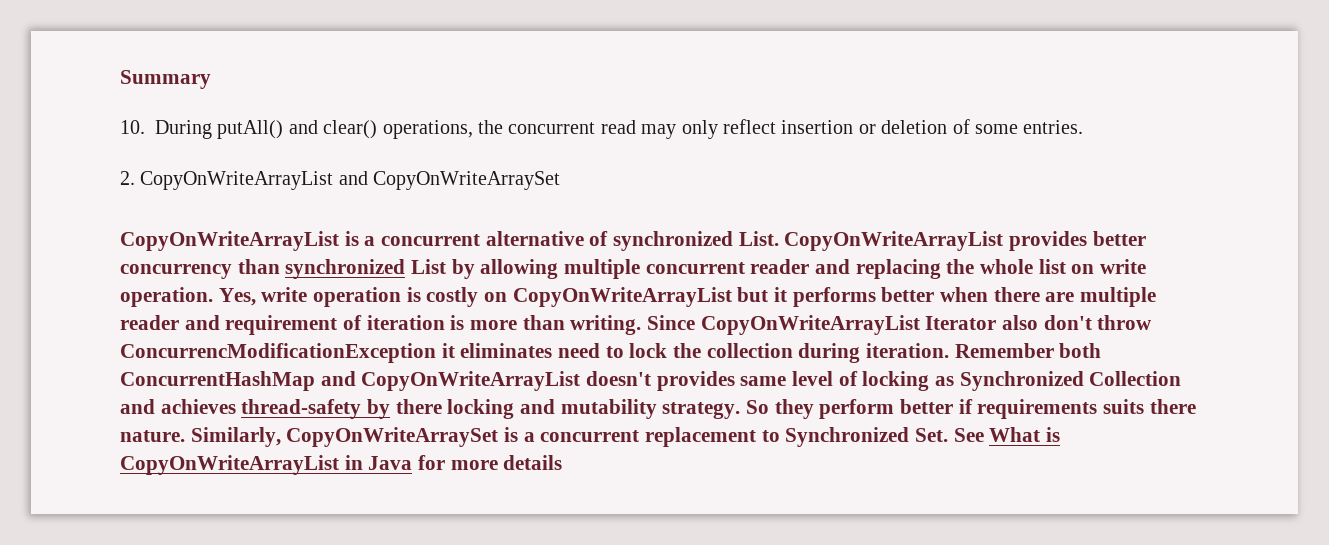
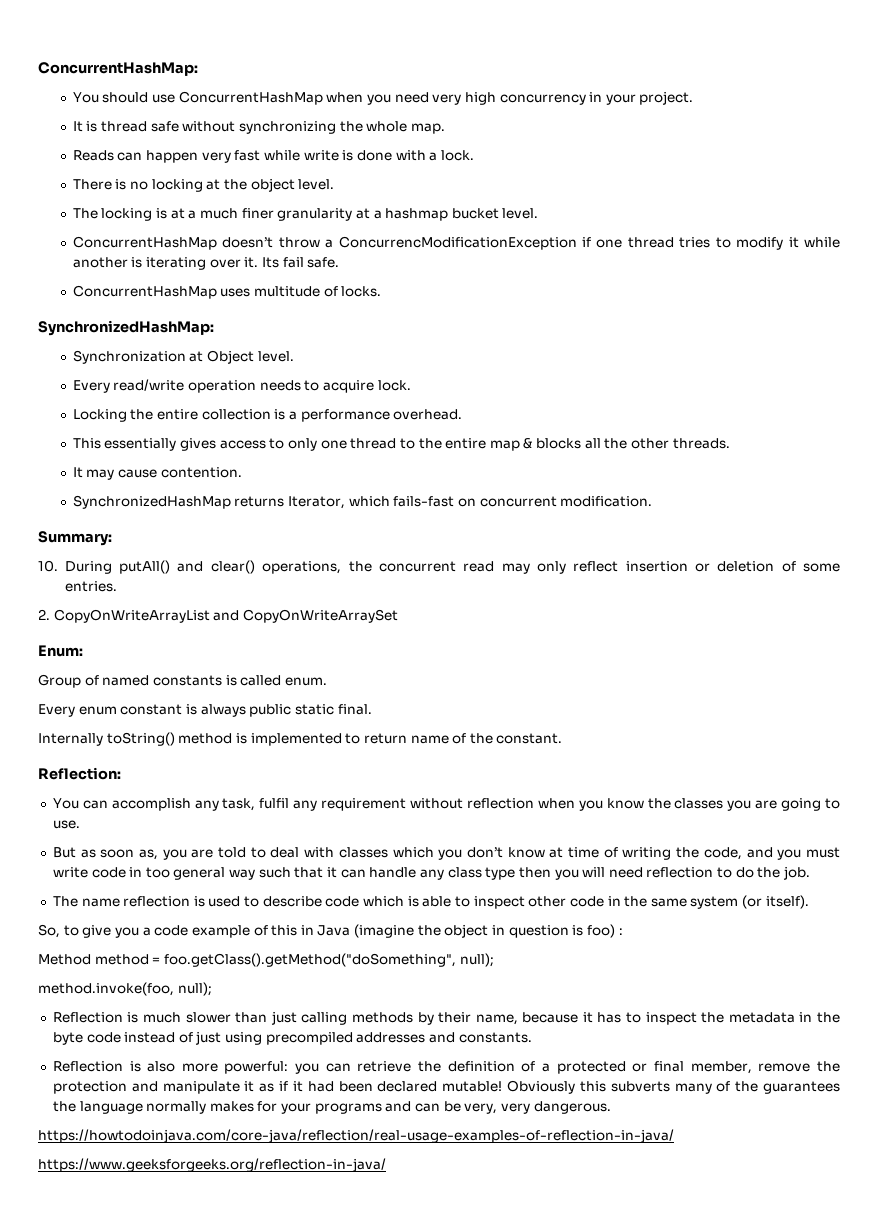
[120,70,211,89] Summary -> [38,62,198,76] [72,91,694,105] [72,121,445,134] [72,150,474,163] [72,178,335,192] [72,208,539,221] [72,236,840,250] [72,257,340,270] [72,285,382,299] [38,320,214,336] [72,350,294,364] [72,379,411,393] [72,409,463,422] [72,438,730,451] [72,467,242,480] [72,495,653,509] [38,531,112,546] ConcurrentHashMap: // You should use ConcurrentHashMap when you need very high concurrency in your project. // It is thread safe without synchronizing the whole map. // Reads can happen very fast while write is done with a lock. // There is no locking at the object level. // The locking is at a much finer granularity at a hashmap bucket level. // ConcurrentHashMap doesn’t throw a ConcurrencModificationException if one thread tries to modify it while another is iterating over it. Its fail safe. // ConcurrentHashMap uses multitude of locks. // SynchronizedHashMap: // Synchronization at Object level. // Every read/write operation needs to acquire lock. // Locking the entire collection is a performance overhead. // This essentially gives access to only one thread to the entire map & blocks all the other threads. // It may cause contention. // SynchronizedHashMap returns Iterator, which fails-fast on concurrent modification. // Summary:
[120,231,1146,251] [120,259,1147,279] [120,287,1157,307] [120,315,1153,335] [120,343,1102,363] [120,371,1182,391] [120,399,1196,419] [120,427,1061,447] [120,455,563,475] CopyOnWriteArrayList is a concurrent alternative of synchronized List. CopyOnWriteArrayList provides better concurrency than synchronized List by allowing multiple concurrent reader and replacing the whole list on write operation. Yes, write operation is costly on CopyOnWriteArrayList but it performs better when there are multiple reader and requirement of iteration is more than writing. Since CopyOnWriteArrayList Iterator also don't throw ConcurrencModificationException it eliminates need to lock the collection during iteration. Remember both ConcurrentHashMap and CopyOnWriteArrayList doesn't provides same level of locking as Synchronized Collection and achieves thread-safety by there locking and mutability strategy. So they perform better if requirements suits there nature. Similarly, CopyOnWriteArraySet is a concurrent replacement to Synchronized Set. See What is CopyOnWriteArrayList in Java for more details -> [38,645,83,657] [38,674,327,688] [38,704,372,717] [38,732,563,746] [38,767,121,780] [52,798,841,811] [52,820,80,829] [52,847,840,860] [52,866,811,880] [52,895,809,909] [38,924,623,938] [38,953,494,967] [38,982,212,996] [52,1011,840,1025] [52,1031,532,1045] [52,1061,840,1074] [52,1080,841,1094] [52,1101,611,1114] [38,1129,674,1143] [38,1158,386,1172] Enum: // Group of named constants is called enum. // Every enum constant is always public static final. // Internally toString() method is implemented to return name of the constant. // Reflection: // You can accomplish any task, fulfil any requirement without reflection when you know the classes you are going to use. // But as soon as, you are told to deal with classes which you don’t know at time of writing the code, and you must write code in too general way such that it can handle any class type then you will need reflection to do the job. // The name reflection is used to describe code which is able to inspect other code in the same system (or itself). // So, to give you a code example of this in Java (imagine the object in question is foo) : // Method method = foo.getClass().getMethod("doSomething", null); // method.invoke(foo, null); // Reflection is much slower than just calling methods by their name, because it has to inspect the metadata in the byte code instead of just using precompiled addresses and constants. // Reflection is also more powerful: you can retrieve the definition of a protected or final member, remove the protection and manipulate it as if it had been declared mutable! Obviously this subverts many of the guarantees the language normally makes for your programs and can be very, very dangerous. // https://howtodoinjava.com/core-java/reflection/real-usage-examples-of-reflection-in-java/ // https://www.geeksforgeeks.org/reflection-in-java/

